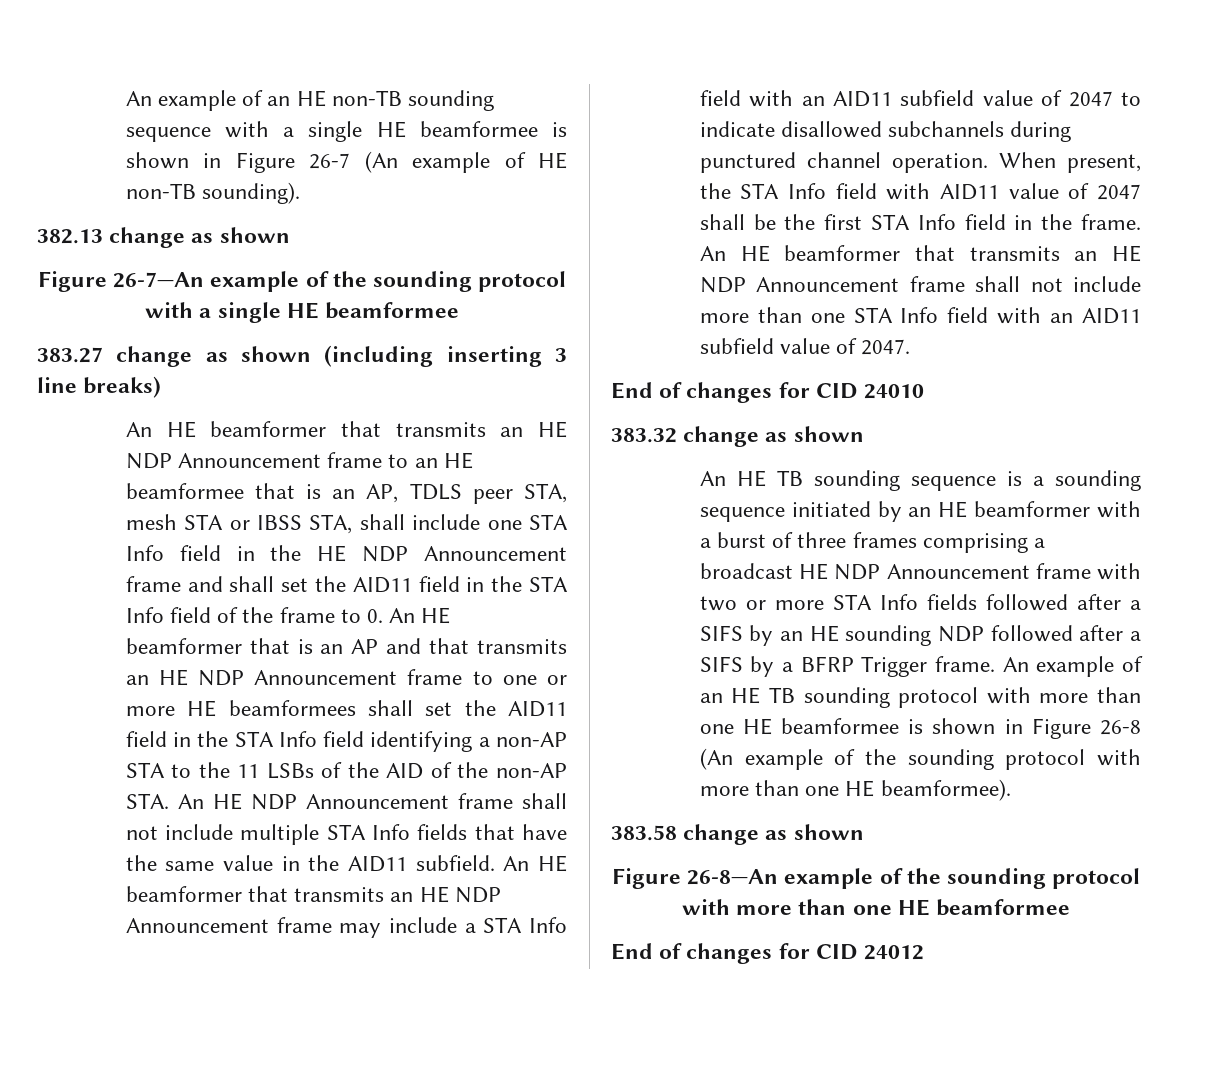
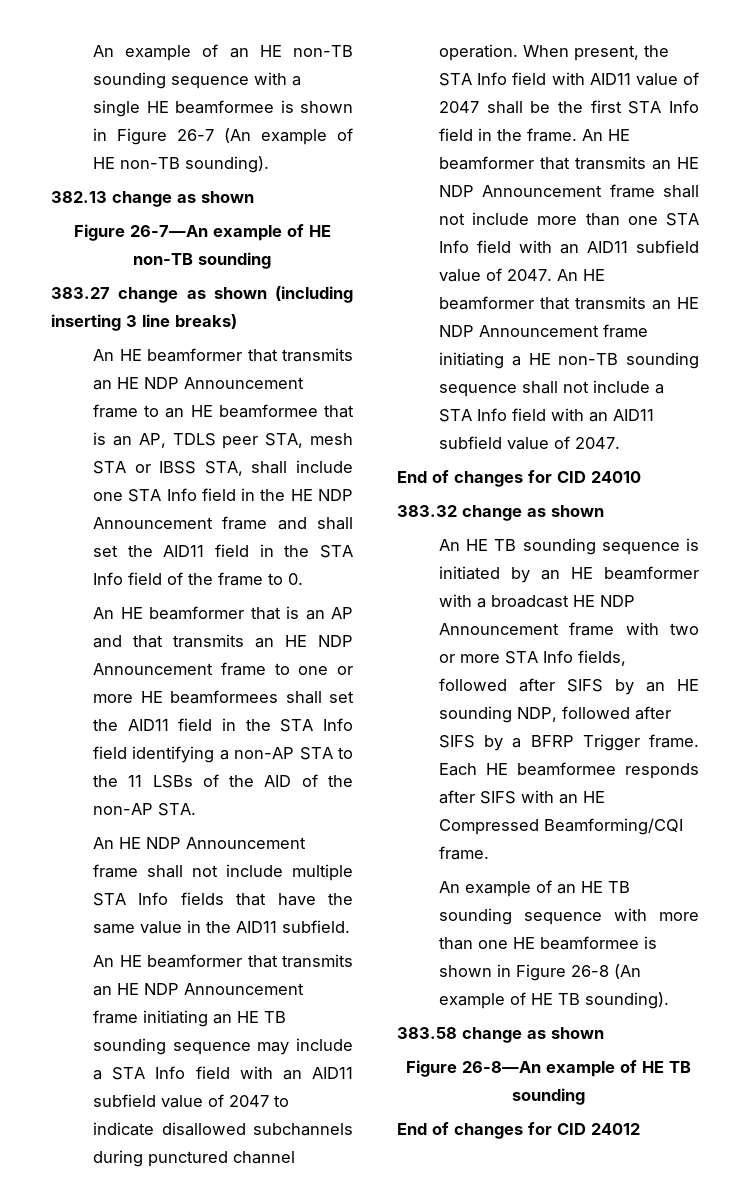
[332,271,567,292] [145,302,459,323] the sounding protocol with a single HE beamformee -> [308,225,331,237] [133,252,271,269] HE non-TB sounding
(384, 616) none -> (304, 579) //
(169, 801) none -> (197, 809) //
(495, 863) none -> (351, 926) //
(332, 925) none -> [143,1010,287,1027] [93,1038,251,1055] initiating an HE TB sounding sequence
(911, 347) none -> [557,269,606,281] [439,296,699,310] [439,324,649,338] [439,352,699,369] [439,380,665,397] [439,408,655,422] [439,436,621,450] An HE beamformer that transmits an HE NDP Announcement frame initiating a HE non-TB sounding sequence shall not include a STA Info field with an AID11 subfield value of 2047.
[1032,470,1141,491] [699,507,785,522] a sounding sequence -> (699, 544) none
[717,532,1046,553] burst of three frames comprising a -> (487, 603) none
[926,594,1141,611] fields followed after a -> [578,650,627,666] [439,678,556,692] fields, followed after
[938,625,1141,642] NDP followed after a -> [517,706,672,722] NDP, followed after
(996, 664) none -> [439,762,699,779] [439,790,606,804] [439,818,684,835] [439,846,490,860] Each HE beamformee responds after SIFS with an HE Compressed Beamforming/CQI frame. //
[898,687,979,708] protocol -> [524,912,603,925] sequence
[864,749,1141,770] [699,779,1011,801] the sounding protocol with more than one HE beamformee). -> [531,992,670,1009] HE TB sounding).
[906,868,1141,889] [681,899,1071,916] the sounding protocol with more than one HE beamformee -> [641,1061,691,1073] [511,1088,585,1105] HE TB sounding

